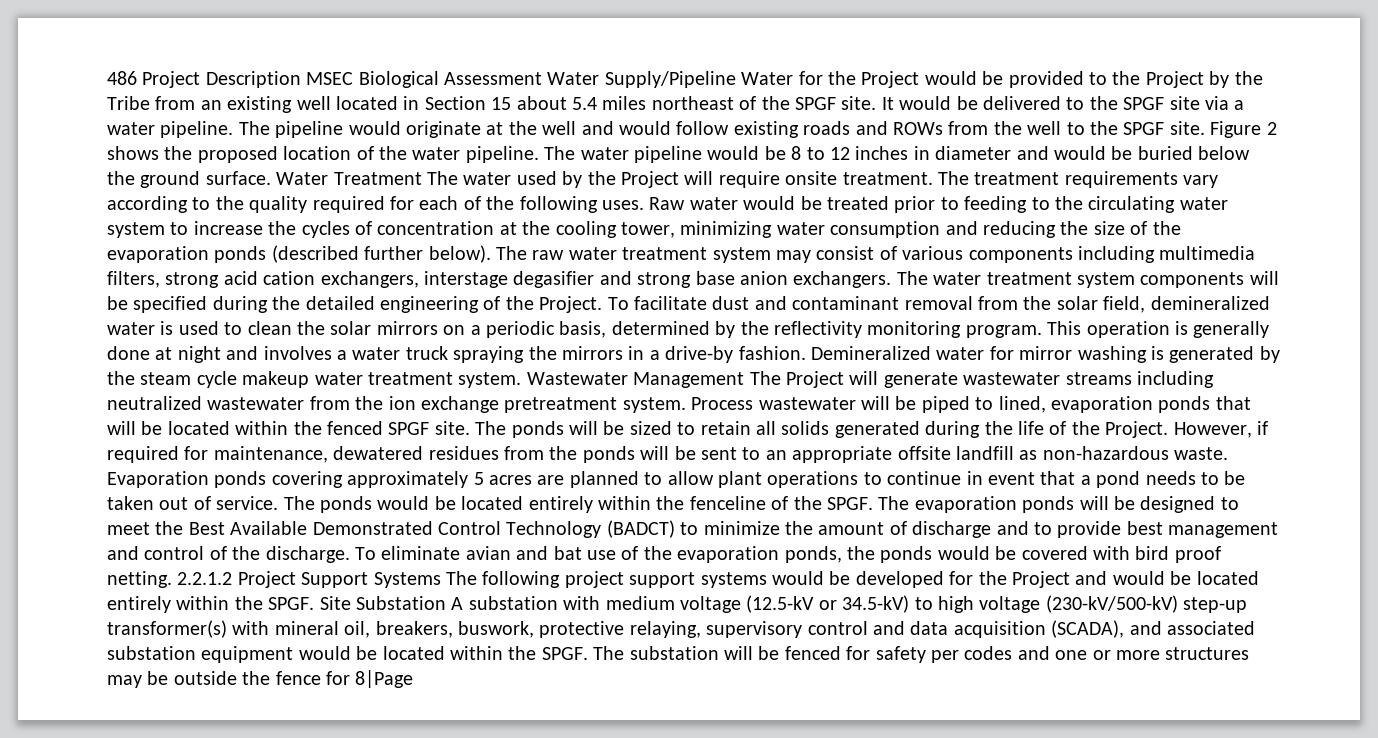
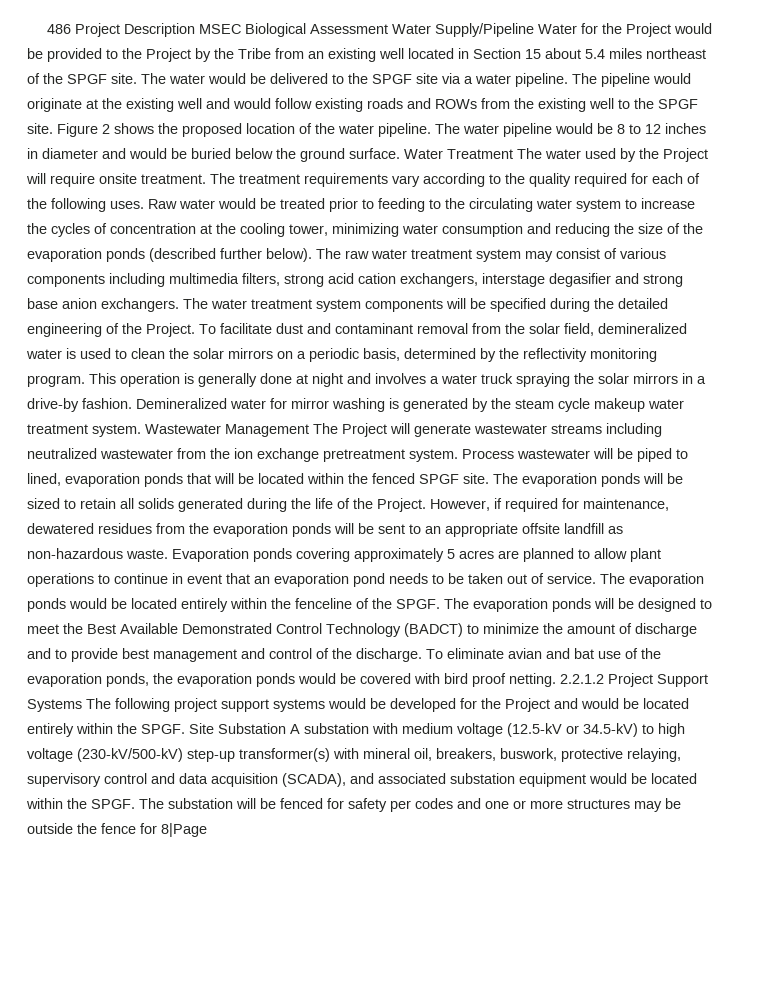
[881,97,894,110] It -> [141,73,205,84] The water
(537, 128) none -> [126,98,174,112] existing
(1022, 128) none -> [538,98,586,112] existing
(557, 353) none -> [598,373,629,384] solar
(507, 428) none -> [522,473,597,487] evaporation
(578, 453) none -> [213,523,288,537] evaporation
[1080,475,1091,485] a -> [254,573,349,587] an evaporation
(315, 503) none -> [629,573,704,587] evaporation
(875, 553) none -> [177,673,252,687] evaporation

